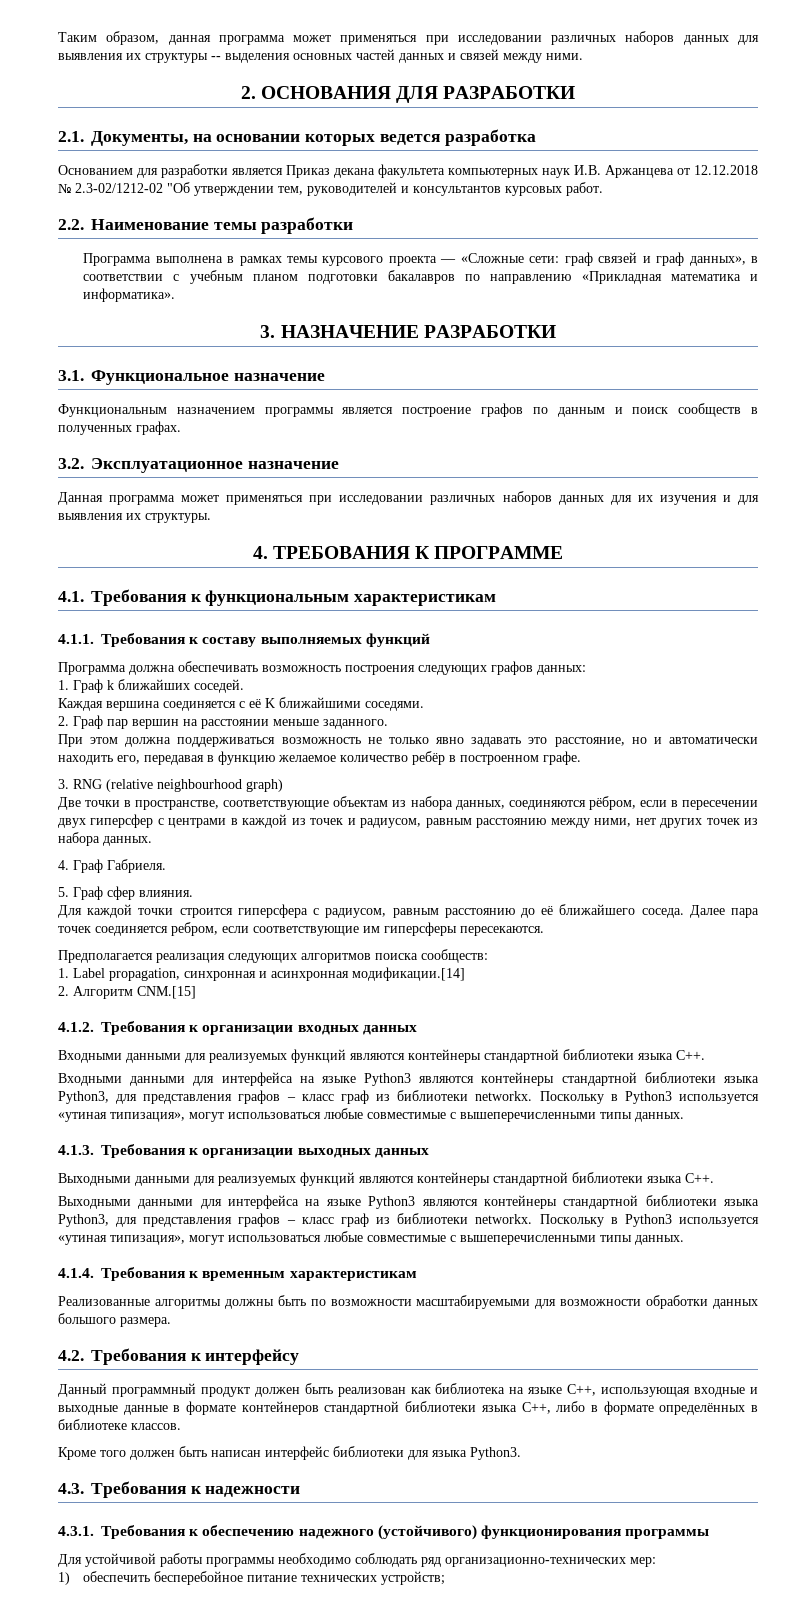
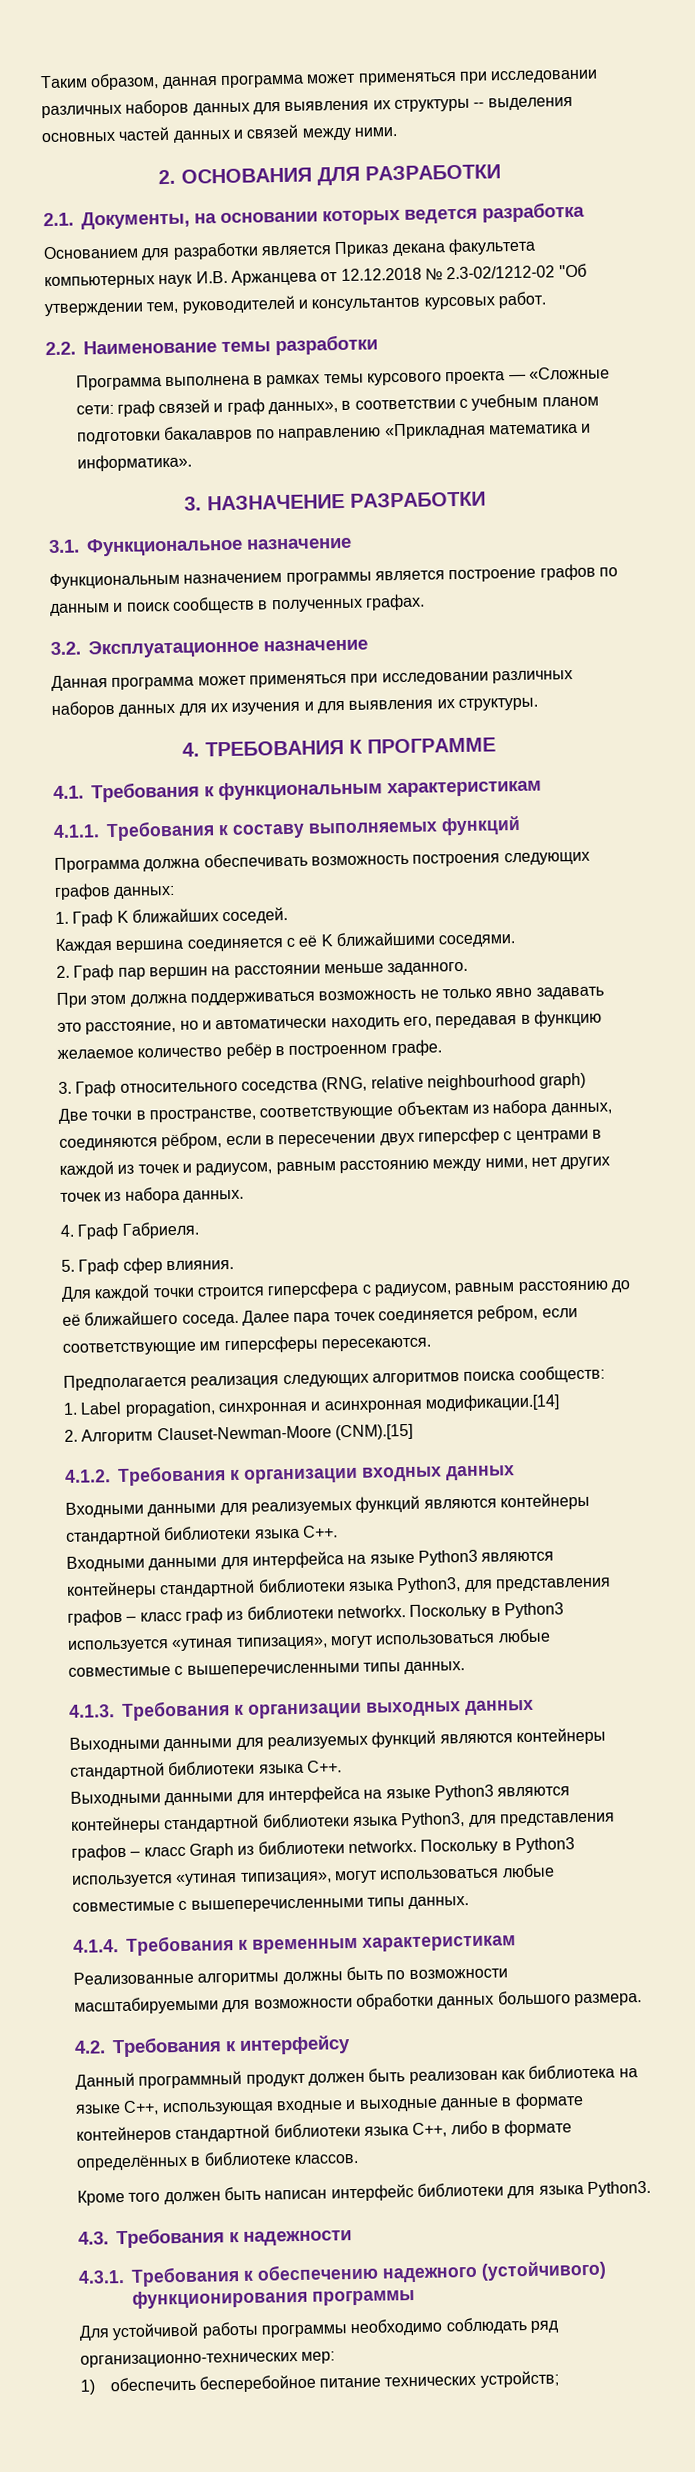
[107,680,114,690] k -> [116,910,129,923] K
[73,779,153,792] RNG (relative -> [75,1075,424,1097] Граф относительного соседства (RNG, relative
[137,986,196,999] CNM.[15] -> [156,1423,413,1441] Clauset-Newman-Moore (CNM).[15]
[340,1213,369,1227] граф -> [188,1843,234,1859] Graph

